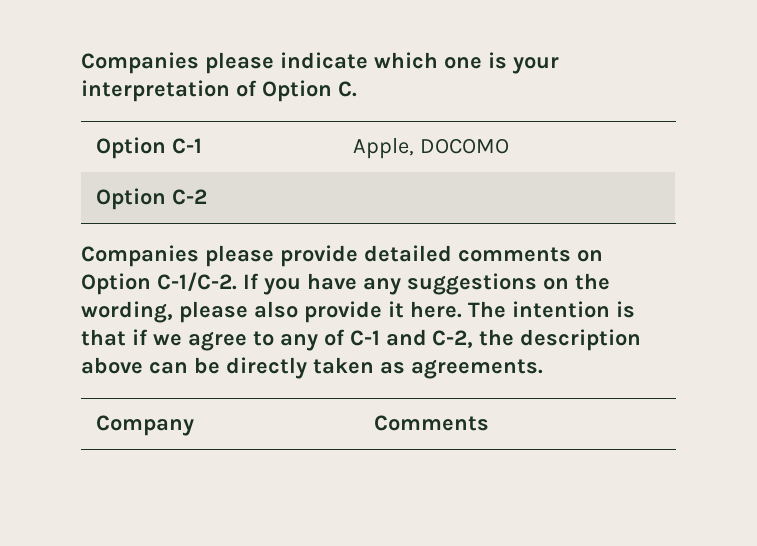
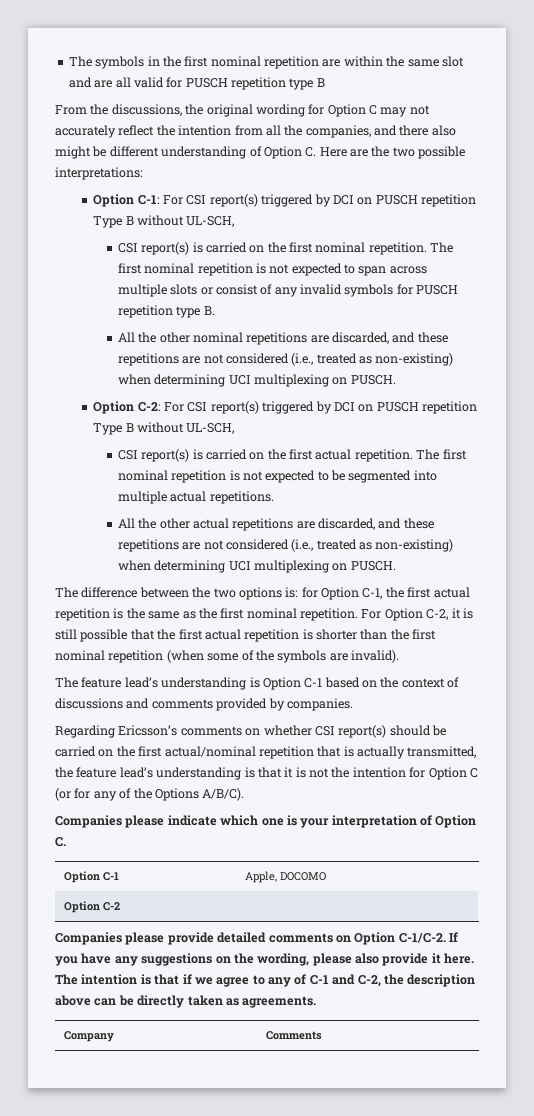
(81, 63) none -> [68,56,464,69] [68,77,325,90] [55,104,430,117] [55,125,456,138] [55,146,466,159] [55,167,143,180] [93,194,477,207] [93,215,235,228] [117,242,454,255] [117,263,427,276] [117,284,459,297] [117,305,215,318] [117,332,448,345] [117,353,454,366] [117,374,396,387] [93,401,478,414] [93,422,235,435] [117,449,467,462] [117,470,437,483] [117,491,274,504] [117,518,434,531] [117,539,454,552] [117,560,396,573] [55,587,470,600] [55,608,473,621] [55,629,437,642] [55,650,399,663] [55,677,460,690] [55,698,353,711] [55,725,446,738] [55,746,477,759] [55,767,478,780] [55,788,245,801] The symbols in the first nominal repetition are within the same slot and are all valid for PUSCH repetition type B // From the discussions, the original wording for Option C may not accurately reflect the intention from all the companies, and there also might be different understanding of Option C. Here are the two possible interpretations: // Option C-1: For CSI report(s) triggered by DCI on PUSCH repetition Type B without UL-SCH, // CSI report(s) is carried on the first nominal repetition. The first nominal repetition is not expected to span across multiple slots or consist of any invalid symbols for PUSCH repetition type B. // All the other nominal repetitions are discarded, and these repetitions are not considered (i.e., treated as non-existing) when determining UCI multiplexing on PUSCH. // Option C-2: For CSI report(s) triggered by DCI on PUSCH repetition Type B without UL-SCH, // CSI report(s) is carried on the first actual repetition. The first nominal repetition is not expected to be segmented into multiple actual repetitions. // All the other actual repetitions are discarded, and these repetitions are not considered (i.e., treated as non-existing) when determining UCI multiplexing on PUSCH. // The difference between the two options is: for Option C-1, the first actual repetition is the same as the first nominal repetition. For Option C-2, it is still possible that the first actual repetition is shorter than the first nominal repetition (when some of the symbols are invalid). // The feature lead’s understanding is Option C-1 based on the context of discussions and comments provided by companies. // Regarding Ericsson’s comments on whether CSI report(s) should be carried on the first actual/nominal repetition that is actually transmitted, the feature lead’s understanding is that it is not the intention for Option C (or for any of the Options A/B/C). //

